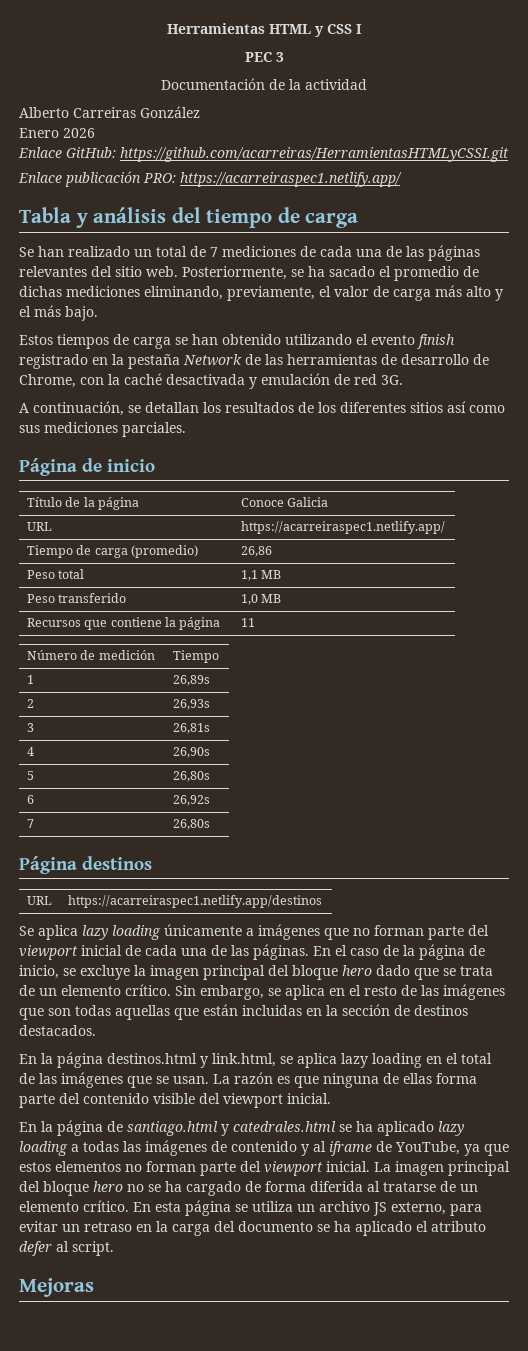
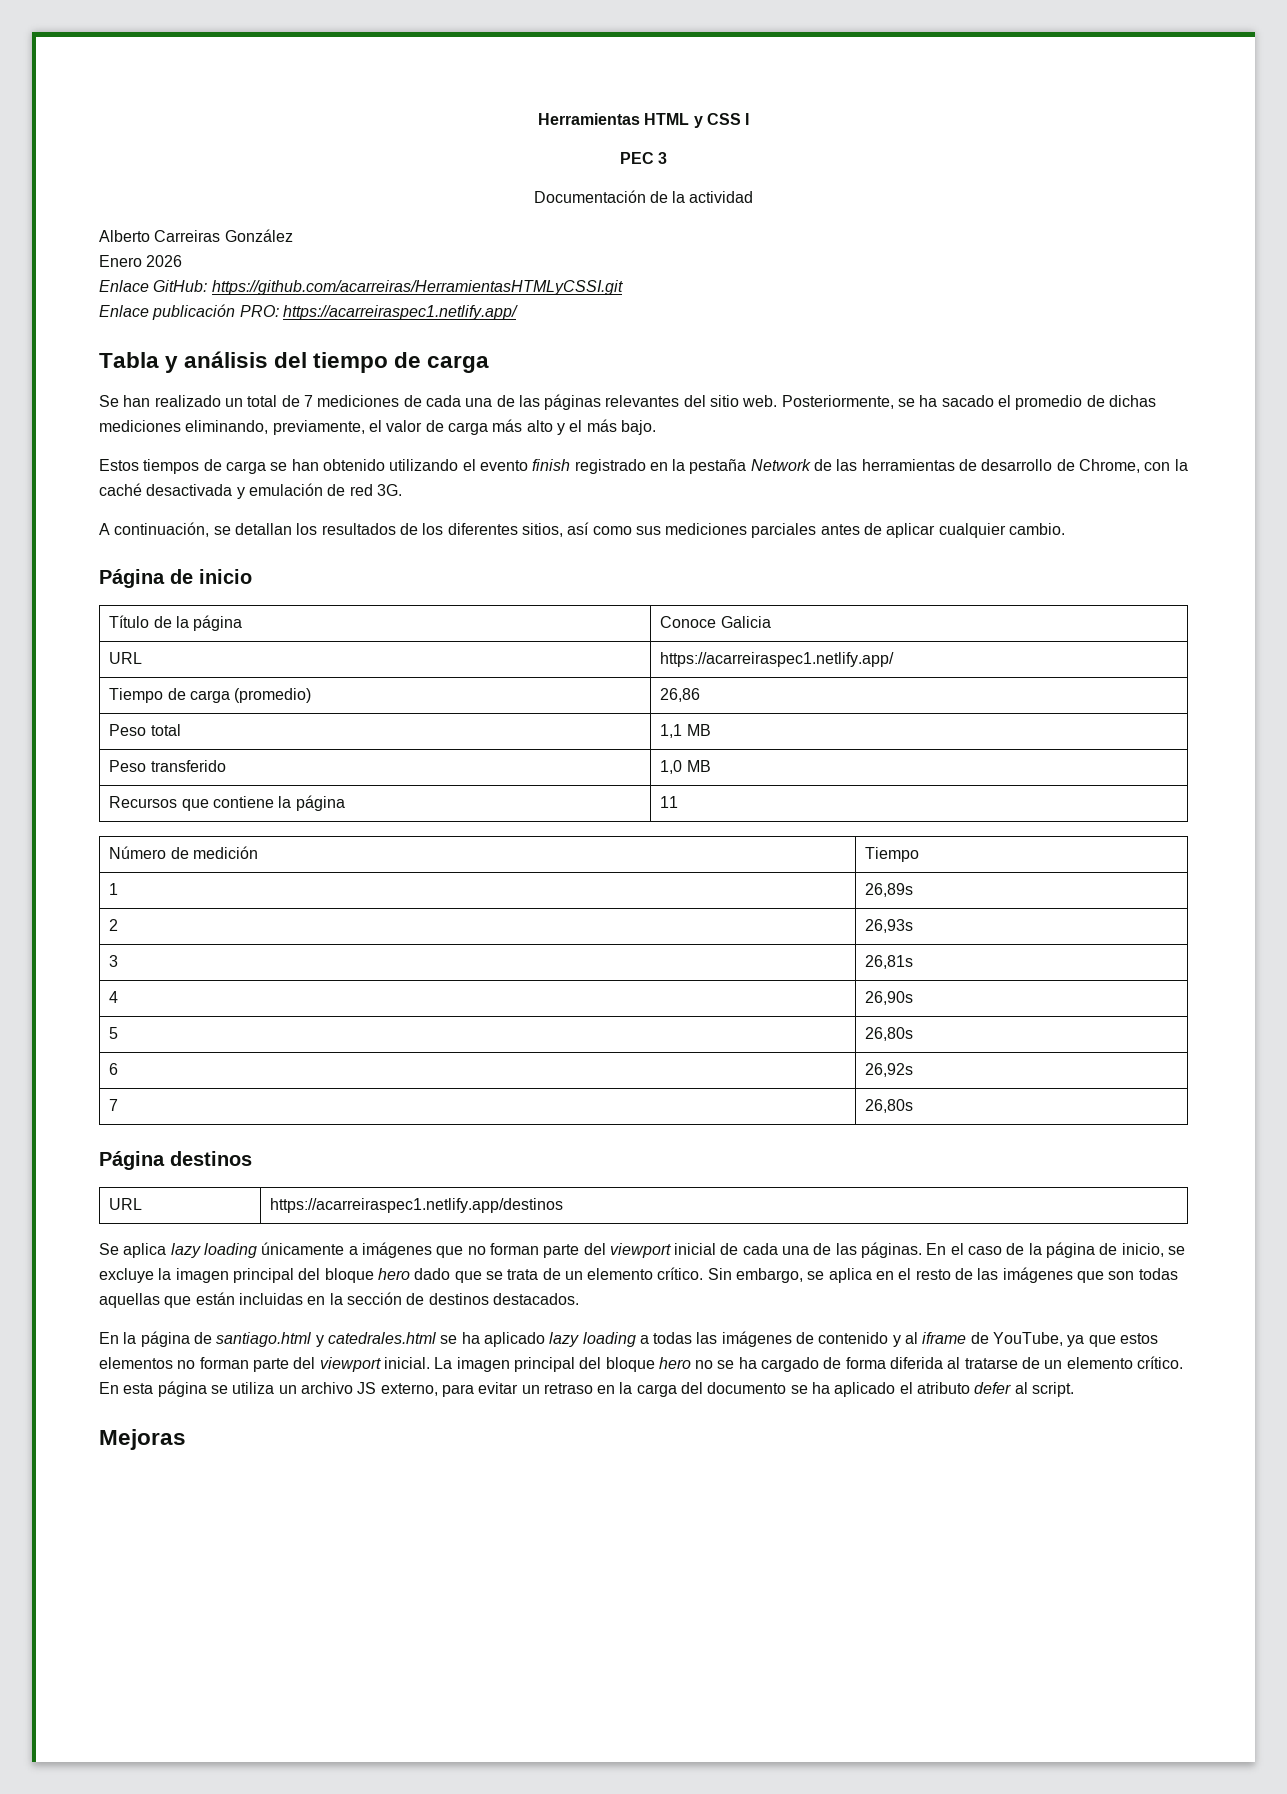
[410,402,443,413] sitios -> [521,523,563,537] sitios,
[122,422,186,437] parciales. -> [751,523,1066,538] parciales antes de aplicar cualquier cambio.
[19,1052,492,1068] [19,1072,477,1088] [19,1093,331,1108] // En la página destinos.html y link.html, se aplica lazy loading en el total de las imágenes que se usan. La razón es que ninguna de ellas forma parte del contenido visible del viewport inicial. -> (579, 1299) none

